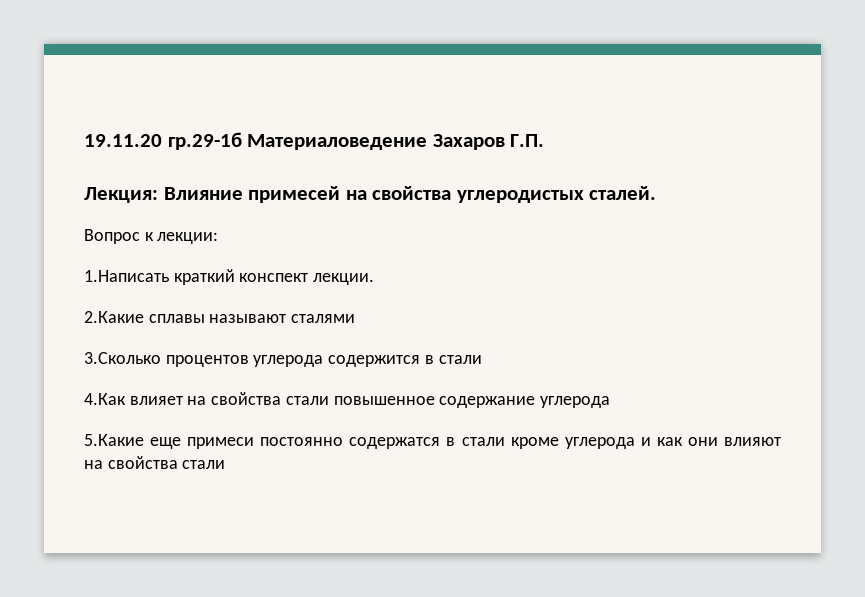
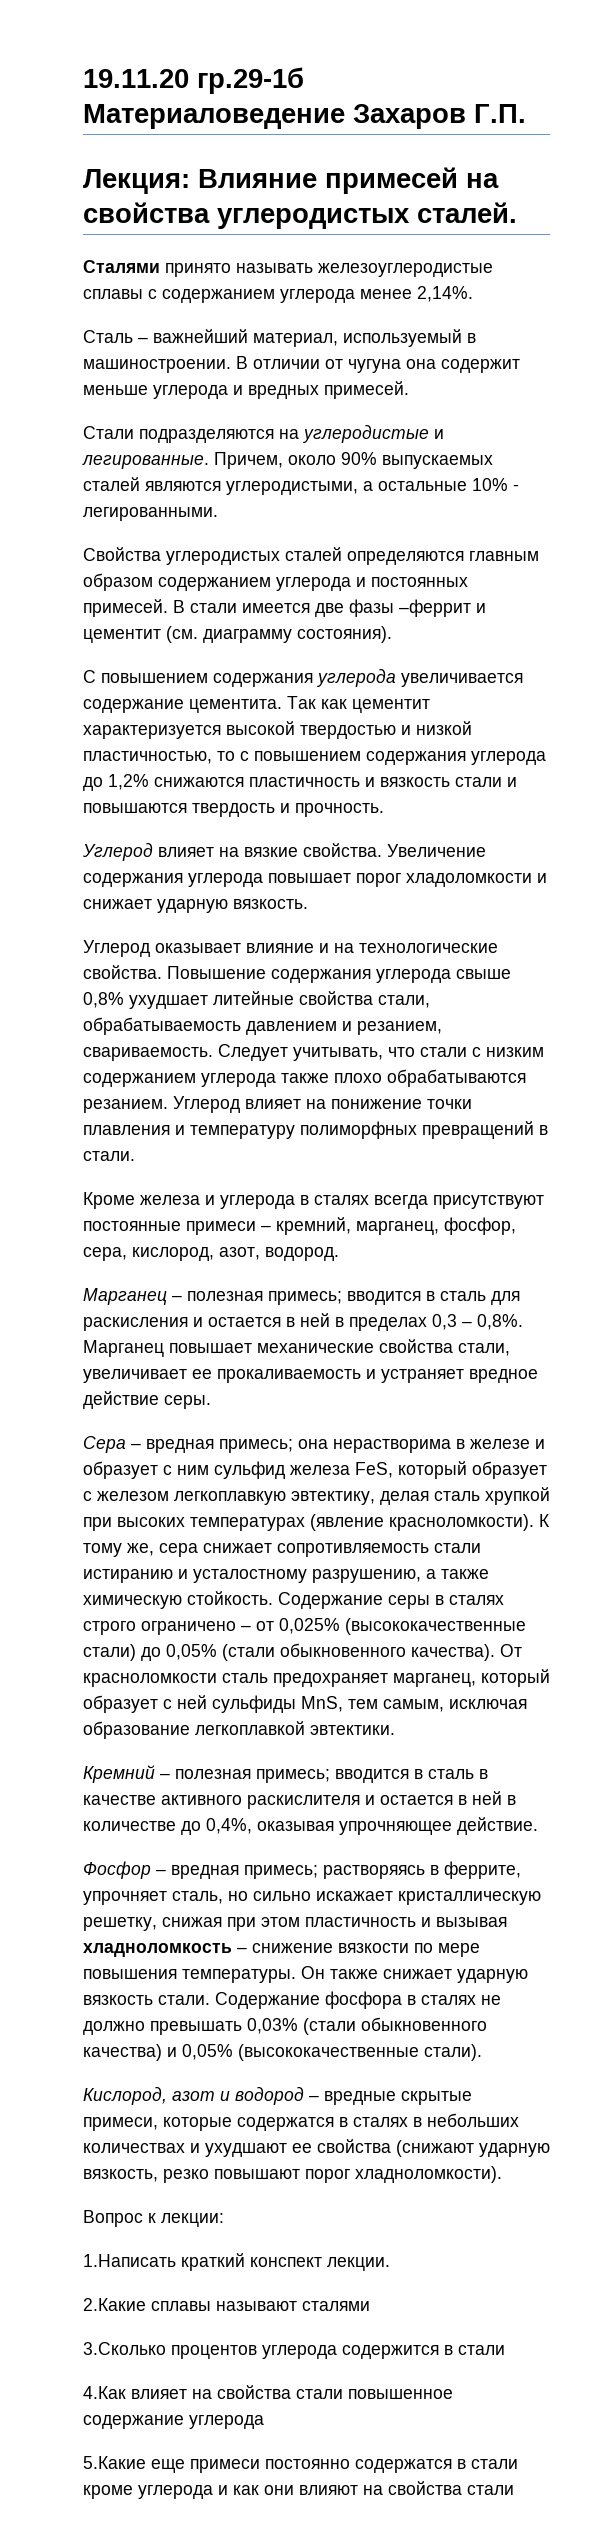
(657, 193) none -> [83,260,493,277] [83,286,473,303] [83,329,476,347] [83,356,520,373] [83,381,409,399] [83,425,444,443] [82,452,493,469] [83,477,519,495] [83,507,218,521] [83,547,539,565] [83,573,468,591] [83,599,486,617] [83,626,392,643] [83,669,523,687] [83,696,430,713] [83,721,472,739] [83,751,546,765] [83,774,517,791] [83,803,384,817] [82,843,486,861] [83,873,547,887] [83,899,308,913] [83,940,498,957] [83,965,511,983] [83,991,430,1009] [83,1017,442,1035] [83,1044,544,1061] [83,1069,526,1087] [83,1096,472,1113] [83,1121,548,1139] [83,1151,135,1161] [83,1192,544,1209] [83,1217,516,1235] [83,1247,339,1261] [83,1288,520,1305] [83,1313,523,1331] [83,1339,510,1357] [83,1369,538,1383] [83,1391,211,1409] [83,1436,545,1453] [83,1461,547,1479] [83,1487,550,1505] [83,1514,550,1531] [83,1543,481,1557] [83,1569,489,1583] [83,1591,504,1609] [83,1618,526,1635] [83,1643,522,1661] [83,1669,550,1687] [83,1695,527,1713] [83,1721,395,1739] [83,1765,488,1783] [83,1791,516,1809] [83,1817,538,1835] [83,1861,521,1879] [83,1891,541,1905] [83,1917,507,1931] [83,1943,480,1957] [83,1966,528,1983] [83,1991,501,2009] [83,2017,487,2035] [83,2044,482,2061] [83,2087,472,2105] [83,2113,519,2131] [83,2139,550,2157] [83,2166,502,2183] // Сталями принято называть железоуглеродистые сплавы с содержанием углерода менее 2,14%. // Сталь – важнейший материал, используемый в машиностроении. В отличии от чугуна она содержит меньше углерода и вредных примесей. // Стали подразделяются на углеродистые и легированные. Причем, около 90% выпускаемых сталей являются углеродистыми, а остальные 10% - легированными. // Свойства углеродистых сталей определяются главным образом содержанием углерода и постоянных примесей. В стали имеется две фазы –феррит и цементит (см. диаграмму состояния). // С повышением содержания углерода увеличивается содержание цементита. Так как цементит характеризуется высокой твердостью и низкой пластичностью, то с повышением содержания углерода до 1,2% снижаются пластичность и вязкость стали и повышаются твердость и прочность. // Углерод влияет на вязкие свойства. Увеличение содержания углерода повышает порог хладоломкости и снижает ударную вязкость. // Углерод оказывает влияние и на технологические свойства. Повышение содержания углерода свыше 0,8% ухудшает литейные свойства стали, обрабатываемость давлением и резанием, свариваемость. Следует учитывать, что стали с низким содержанием углерода также плохо обрабатываются резанием. Углерод влияет на понижение точки плавления и температуру полиморфных превращений в стали. // Кроме железа и углерода в сталях всегда присутствуют постоянные примеси – кремний, марганец, фосфор, сера, кислород, азот, водород. // Марганец – полезная примесь; вводится в сталь для раскисления и остается в ней в пределах 0,3 – 0,8%. Марганец повышает механические свойства стали, увеличивает ее прокаливаемость и устраняет вредное действие серы. // Сера – вредная примесь; она нерастворима в железе и образует с ним сульфид железа FeS, который образует с железом легкоплавкую эвтектику, делая сталь хрупкой при высоких температурах (явление красноломкости). К тому же, сера снижает сопротивляемость стали истиранию и усталостному разрушению, а также химическую стойкость. Содержание серы в сталях строго ограничено – от 0,025% (высококачественные стали) до 0,05% (стали обыкновенного качества). От красноломкости сталь предохраняет марганец, который образует с ней сульфиды MnS, тем самым, исключая образование легкоплавкой эвтектики. // Кремний – полезная примесь; вводится в сталь в качестве активного раскислителя и остается в ней в количестве до 0,4%, оказывая упрочняющее действие. // Фосфор – вредная примесь; растворяясь в феррите, упрочняет сталь, но сильно искажает кристаллическую решетку, снижая при этом пластичность и вызывая хладноломкость – снижение вязкости по мере повышения температуры. Он также снижает ударную вязкость стали. Содержание фосфора в сталях не должно превышать 0,03% (стали обыкновенного качества) и 0,05% (высококачественные стали). // Кислород, азот и водород – вредные скрытые примеси, которые содержатся в сталях в небольших количествах и ухудшают ее свойства (снижают ударную вязкость, резко повышают порог хладноломкости).

